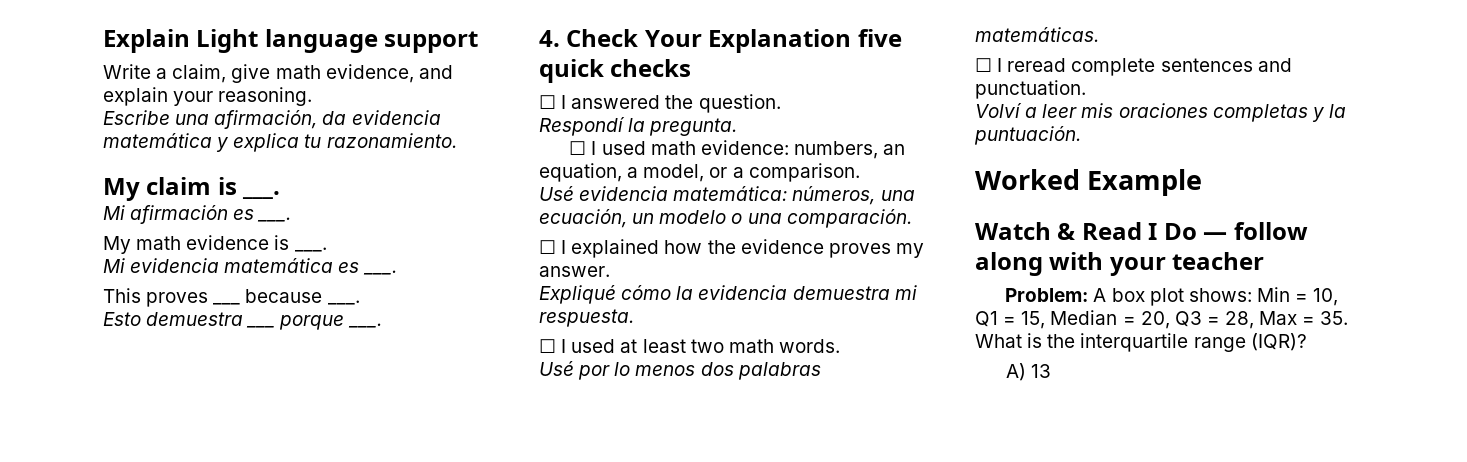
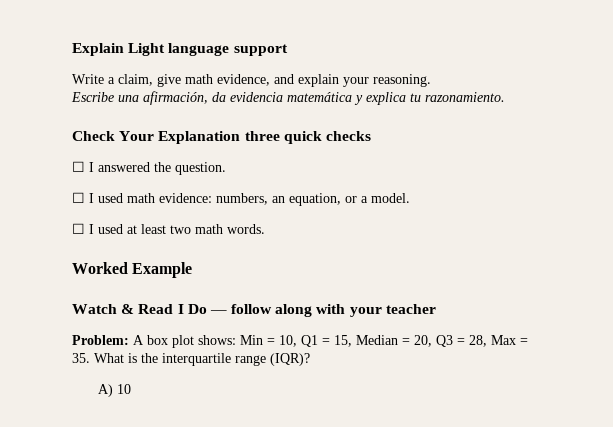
[103,177,281,201] [103,205,292,224] [103,235,327,254] [103,258,397,275] [103,288,241,307] [245,289,360,305] [103,312,244,326] [246,315,382,330] [539,30,560,47] My claim is ___. // Mi afirmación es ___. // My math evidence is ___. // Mi evidencia matemática es ___. // This proves ___ because ___. // Esto demuestra ___ porque ___. // 4. -> (505, 97) none
[857,29,902,47] five -> [244,131,280,141] three
[539,117,738,136] // Respondí la pregunta. -> (226, 168) none
[627,163,860,182] [539,186,915,205] [539,209,912,228] [539,239,924,258] [539,266,610,277] [539,285,917,304] [539,309,634,327] a model, or a comparison. // Usé evidencia matemática: números, una ecuación, un modelo o una comparación. // ☐ I explained how the evidence proves my answer. // Expliqué cómo la evidencia demuestra mi respuesta. -> [345,193,410,203] or a model.
[539,361,821,380] [975,27,1099,42] [975,58,1292,76] [975,80,1086,99] [975,103,1346,122] [974,126,1081,145] // Usé por lo menos dos palabras matemáticas. // ☐ I reread complete sentences and punctuation. // Volví a leer mis oraciones completas y la puntuación. -> (265, 229) none
[1030,364,1051,378] 13 -> [117,384,132,394] 10

